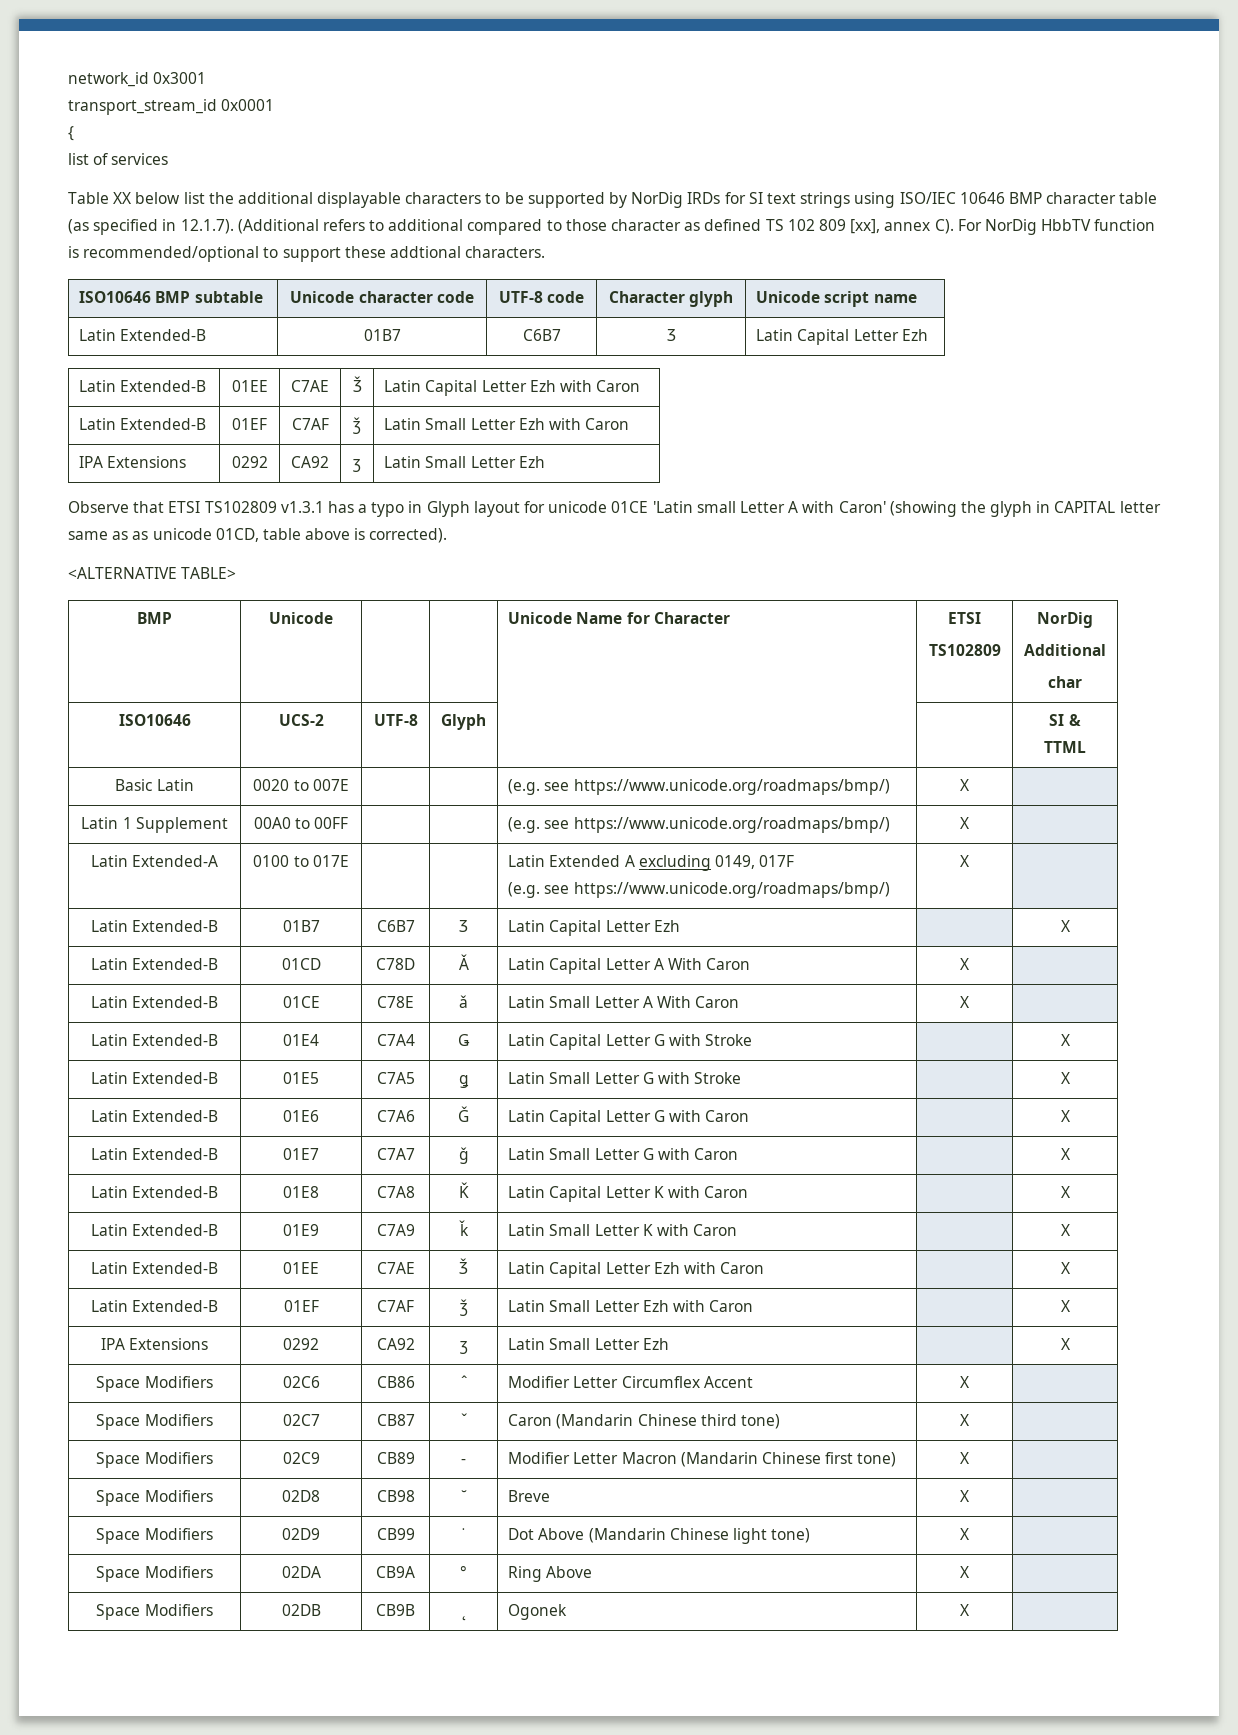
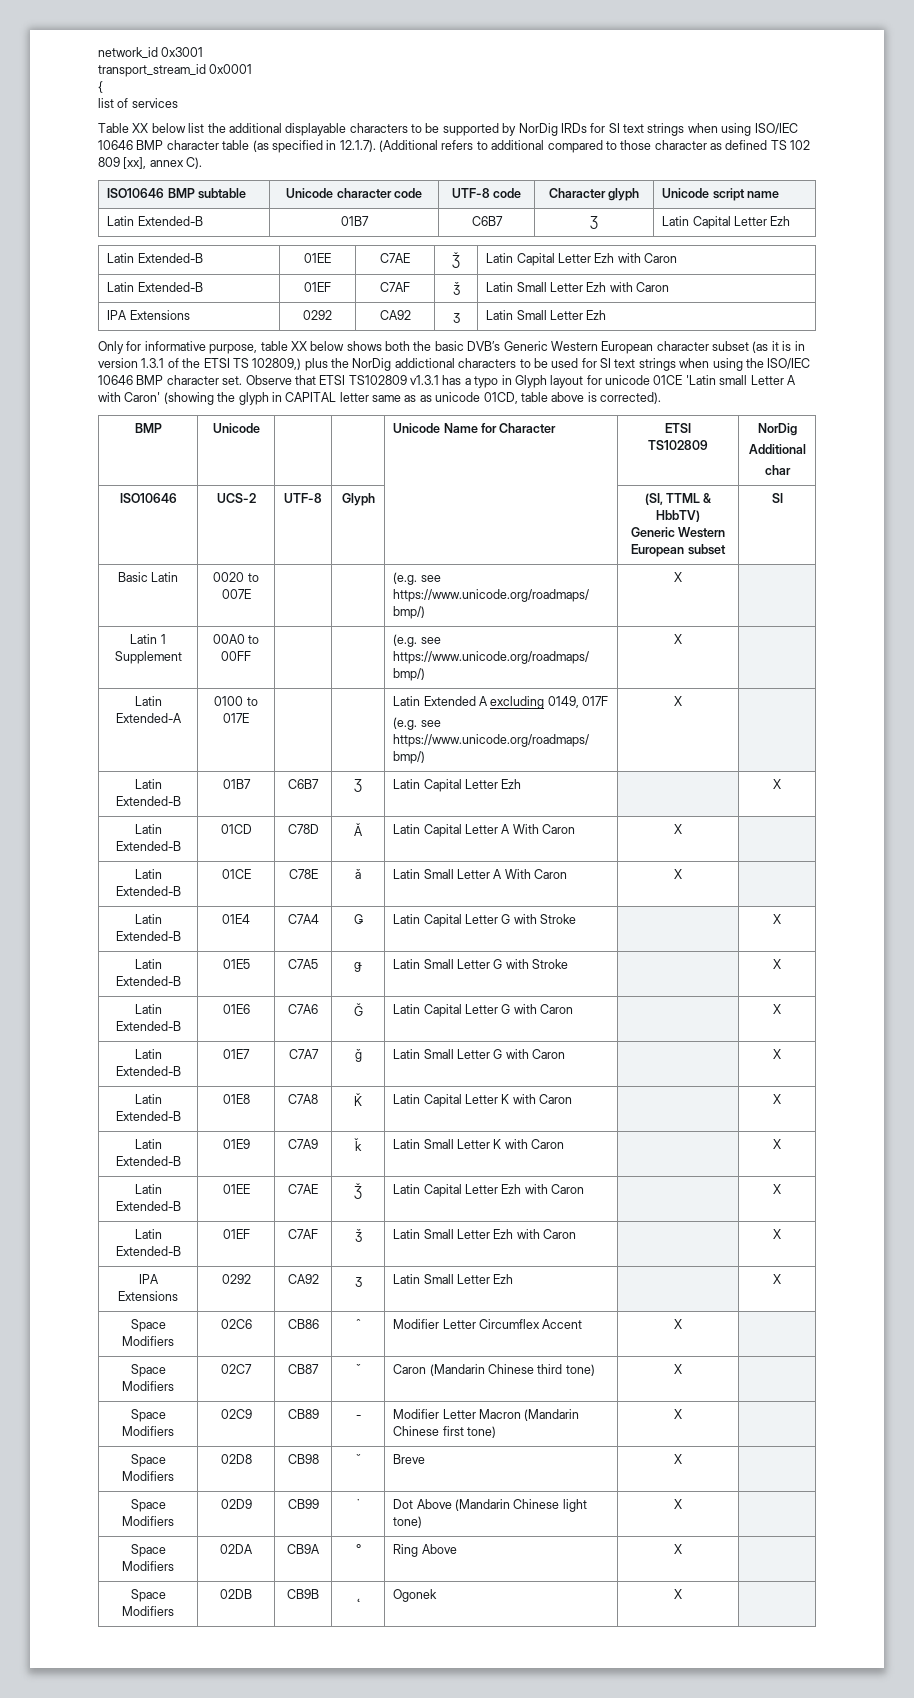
(851, 200) none -> [687,123,718,133] when
[957,219,1156,235] [68,246,546,262] For NorDig HbbTV function is recommended/optional to support these addtional characters. -> (203, 163) none
(545, 462) none -> [98,341,805,354] [98,358,811,371] [98,375,243,385] Only for informative purpose, table XX below shows both the basic DVB’s Generic Western European character subset (as it is in version 1.3.1 of the ETSI TS 102809,) plus the NorDig addictional characters to be used for SI text strings when using the ISO/IEC 10646 BMP character set.
[68,567,237,579] // <ALTERNATIVE TABLE> -> (661, 398) none
[1049,714,1081,726] [1044,741,1086,753] | SI & // TTML -> [644,493,712,505] [656,510,700,522] [630,527,726,538] [631,544,726,557] [771,493,783,503] (SI, TTML & HbbTV) // Generic Western European subset | SI

